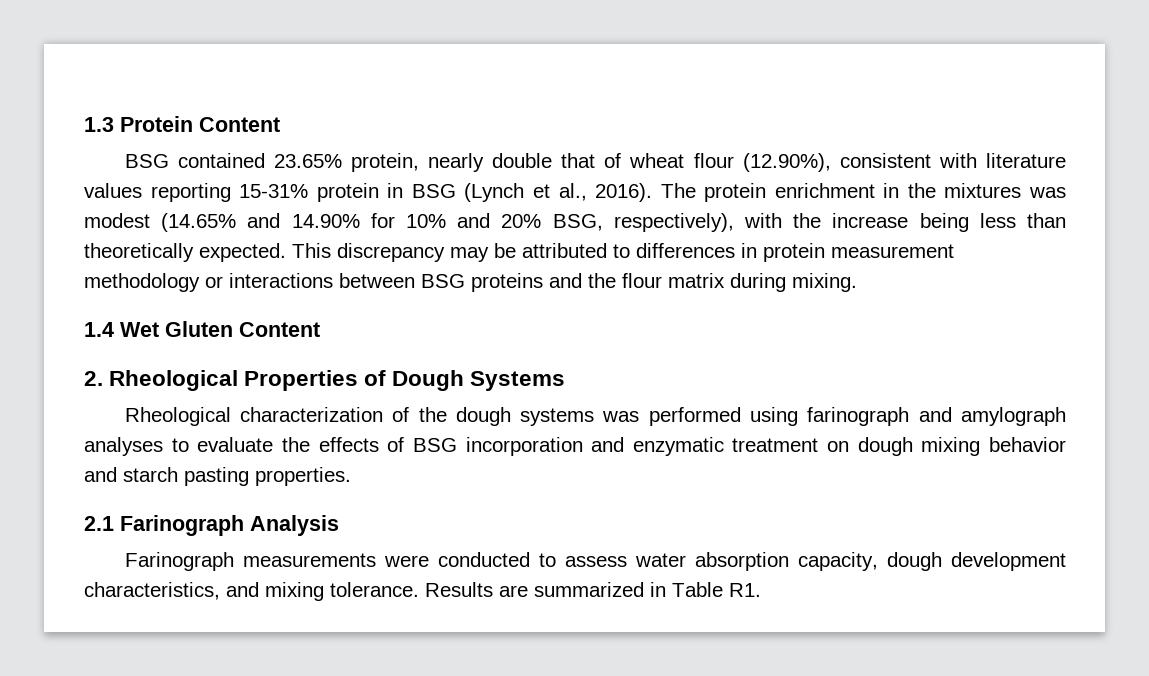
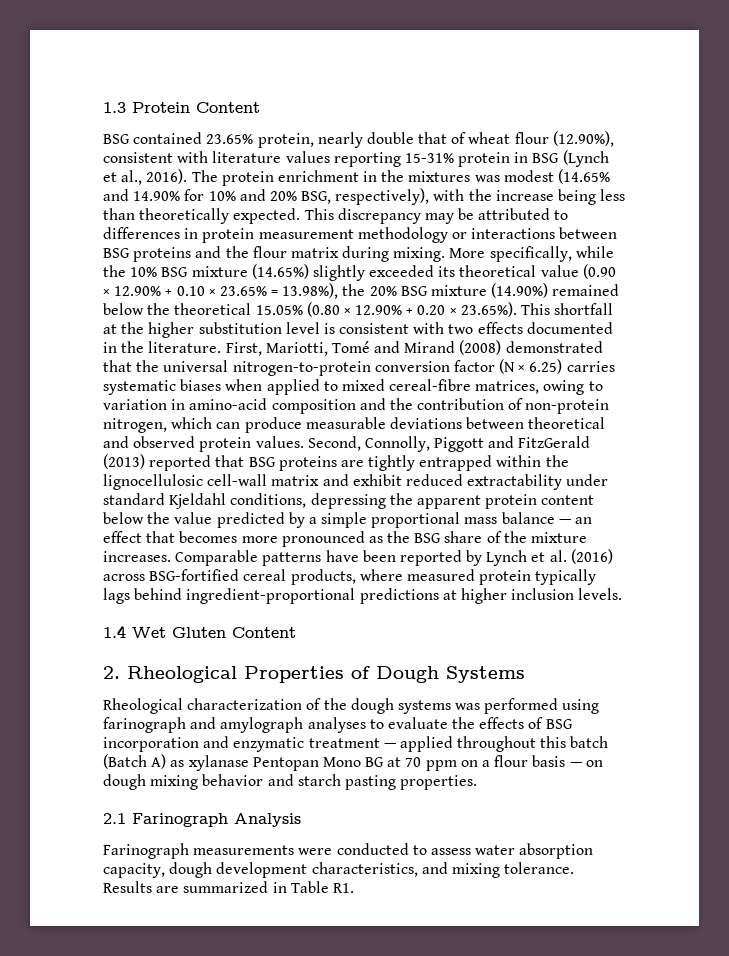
(857, 282) none -> [449,246,614,262] [103,264,616,281] [103,283,620,299] [103,302,614,317] [103,322,613,338] [103,340,603,356] [103,359,615,376] [103,379,603,395] [103,398,610,414] [103,417,606,433] [103,436,591,452] [103,454,569,471] [103,474,609,490] [103,493,595,509] [103,512,593,528] [103,531,588,547] [103,549,613,566] [103,569,597,585] [103,588,623,604] More specifically, while the 10% BSG mixture (14.65%) slightly exceeded its theoretical value (0.90 × 12.90% + 0.10 × 23.65% = 13.98%), the 20% BSG mixture (14.90%) remained below the theoretical 15.05% (0.80 × 12.90% + 0.20 × 23.65%). This shortfall at the higher substitution level is consistent with two effects documented in the literature. First, Mariotti, Tomé and Mirand (2008) demonstrated that the universal nitrogen-to-protein conversion factor (N × 6.25) carries systematic biases when applied to mixed cereal-fibre matrices, owing to variation in amino-acid composition and the contribution of non-protein nitrogen, which can produce measurable deviations between theoretical and observed protein values. Second, Connolly, Piggott and FitzGerald (2013) reported that BSG proteins are tightly entrapped within the lignocellulosic cell-wall matrix and exhibit reduced extractability under standard Kjeldahl conditions, depressing the apparent protein content below the value predicted by a simple proportional mass balance — an effect that becomes more pronounced as the BSG share of the mixture increases. Comparable patterns have been reported by Lynch et al. (2016) across BSG-fortified cereal products, where measured protein typically lags behind ingredient-proportional predictions at higher inclusion levels.
(819, 445) none -> [383,736,609,752] [103,754,582,771] — applied throughout this batch (Batch A) as xylanase Pentopan Mono BG at 70 ppm on a flour basis —

